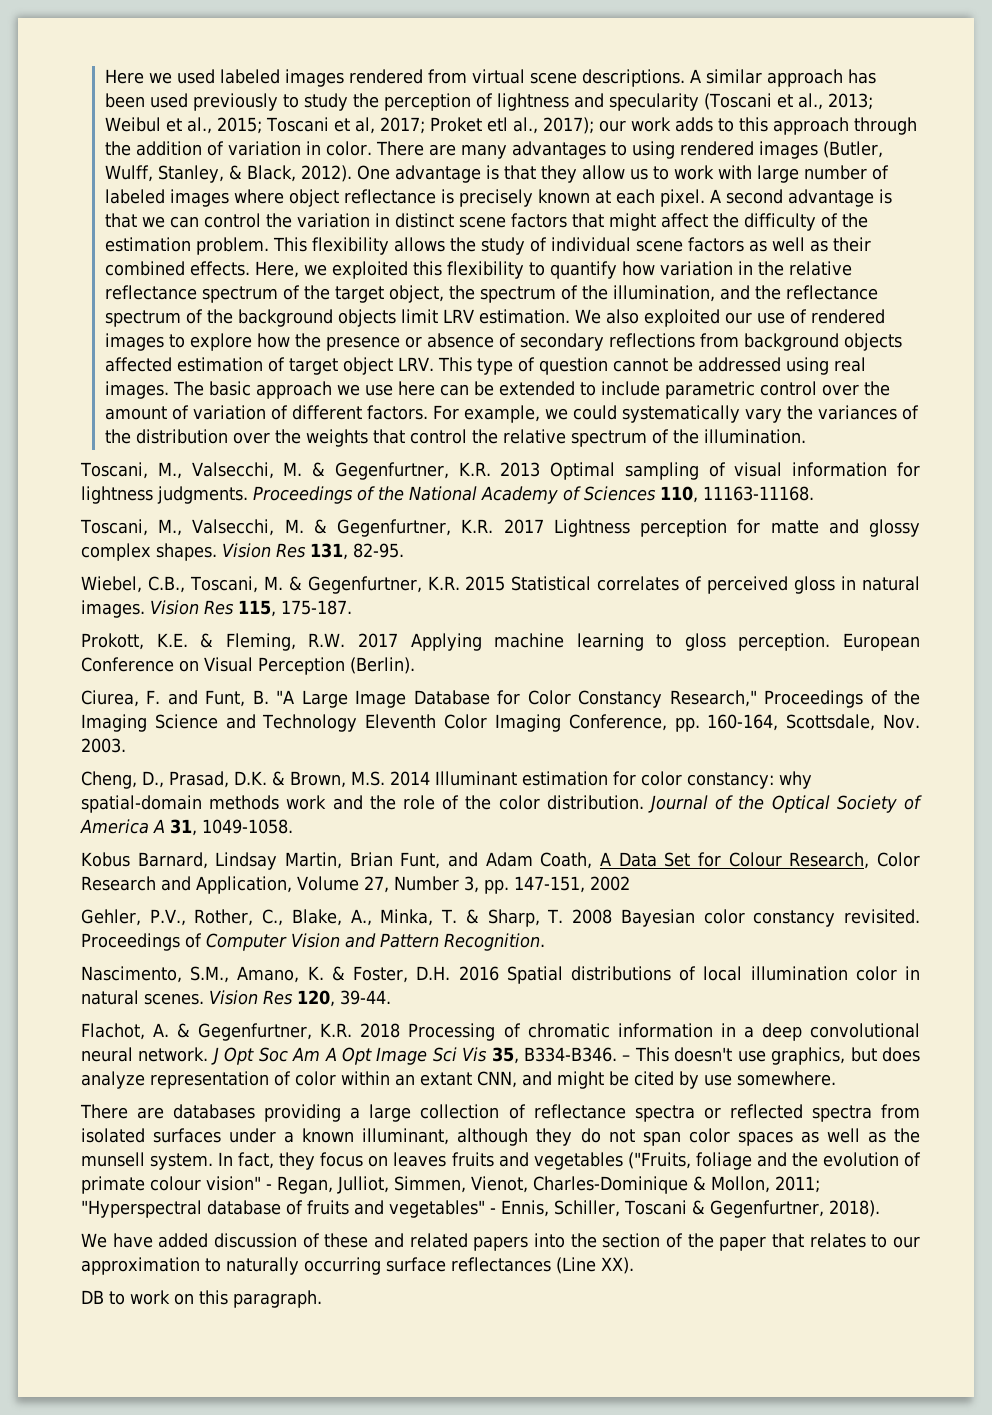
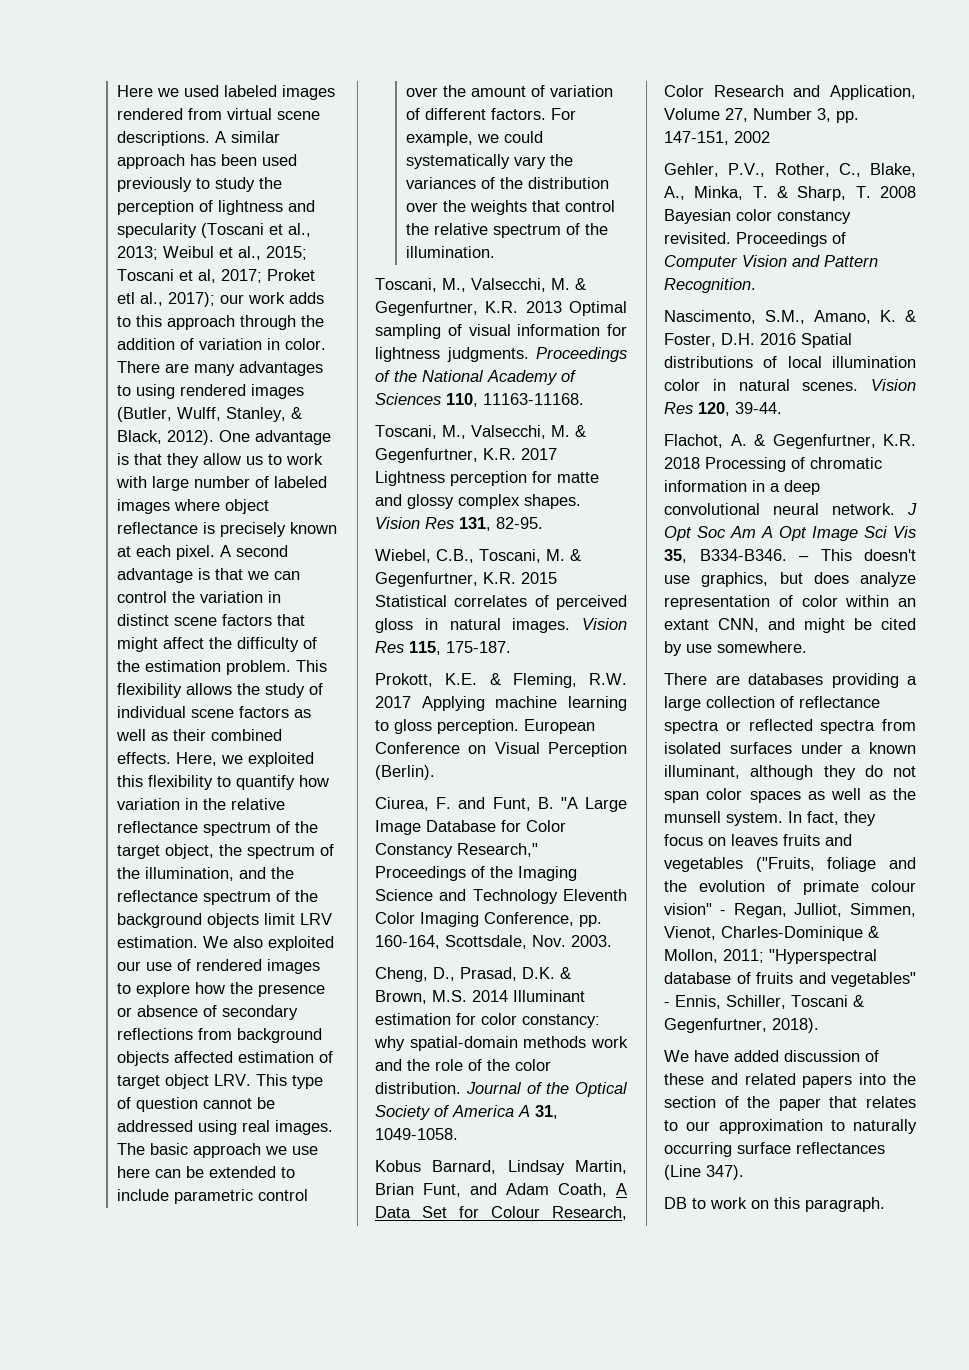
[601,1257,634,1274] XX). -> [706,1165,744,1180] 347).

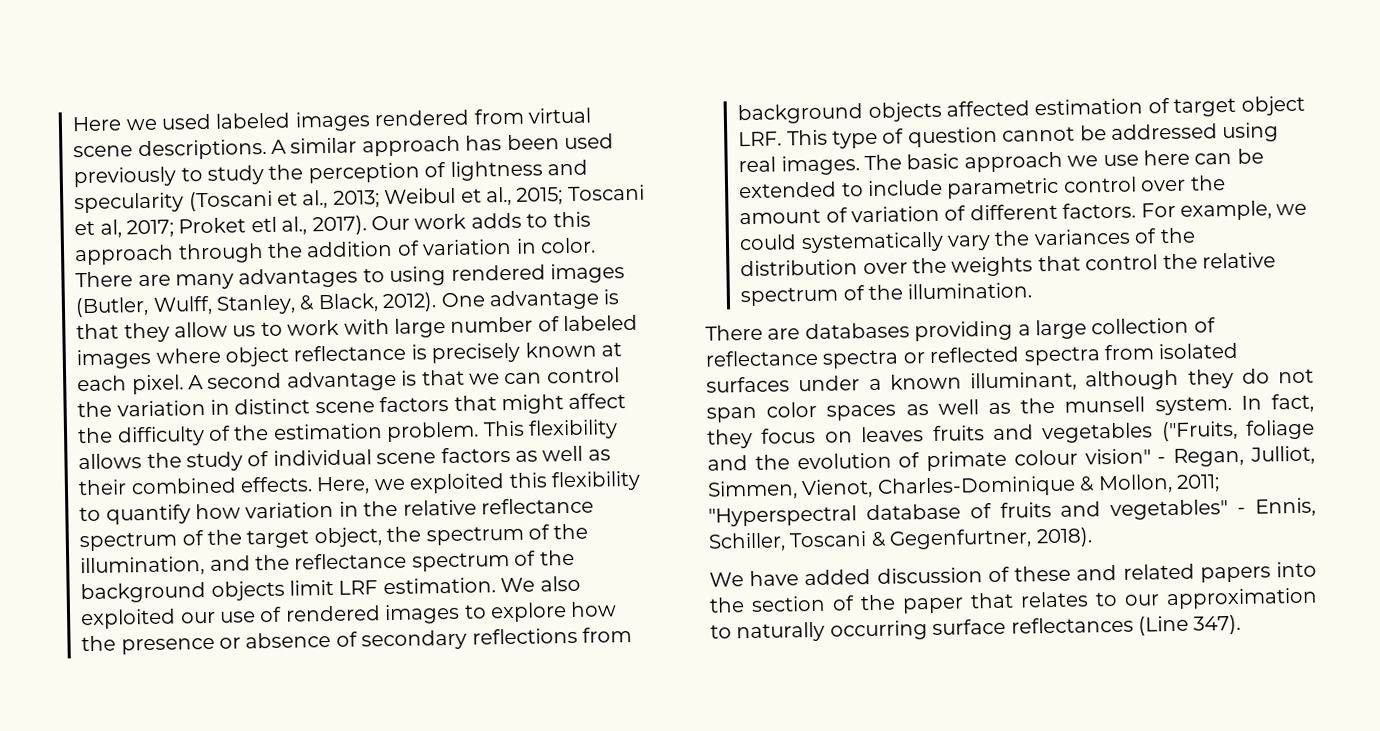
[168,292,245,307] 2017); our -> [311,215,410,236] 2017). Our
[300,913,333,925] LRV -> [338,580,379,595] LRF
[214,1074,252,1086] LRV. -> [738,131,783,147] LRF.
[375,278,586,292] [375,301,627,316] [375,324,627,339] [375,347,627,362] [375,370,577,385] [375,393,584,407] [375,425,586,439] [375,448,557,463] [375,471,599,486] [375,494,581,509] [375,517,543,531] [375,549,581,563] [375,572,557,587] [375,595,627,610] [375,618,627,633] [375,641,511,655] [375,673,627,688] [375,696,627,711] [375,719,595,734] [375,742,627,757] [375,765,435,780] [375,797,627,812] [375,820,566,835] [375,843,538,858] [375,866,577,881] [375,889,627,904] [375,912,602,927] [375,935,612,949] [375,967,571,982] [375,990,585,1004] [375,1013,600,1028] [374,1036,628,1051] [375,1059,551,1071] [375,1082,628,1097] [375,1105,558,1120] [375,1128,458,1140] [375,1160,627,1175] [375,1183,627,1197] [375,1206,627,1220] [664,85,916,100] [664,108,859,123] [664,131,770,145] [664,163,916,177] [664,186,916,201] [664,209,851,224] [664,232,846,247] [664,255,878,270] [664,278,756,293] [664,310,916,324] [664,333,852,348] [664,356,916,368] [664,379,916,391] [664,402,782,416] [664,434,916,449] [664,457,882,472] [664,480,820,495] [664,503,917,515] [664,526,916,541] [664,549,916,563] [664,572,916,587] [664,595,916,610] [664,618,916,633] [664,641,807,656] // Toscani, M., Valsecchi, M. & Gegenfurtner, K.R. 2013 Optimal sampling of visual information for lightness judgments. Proceedings of the National Academy of Sciences 110, 11163-11168. // Toscani, M., Valsecchi, M. & Gegenfurtner, K.R. 2017 Lightness perception for matte and glossy complex shapes. Vision Res 131, 82-95. // Wiebel, C.B., Toscani, M. & Gegenfurtner, K.R. 2015 Statistical correlates of perceived gloss in natural images. Vision Res 115, 175-187. // Prokott, K.E. & Fleming, R.W. 2017 Applying machine learning to gloss perception. European Conference on Visual Perception (Berlin). // Ciurea, F. and Funt, B. "A Large Image Database for Color Constancy Research," Proceedings of the Imaging Science and Technology Eleventh Color Imaging Conference, pp. 160-164, Scottsdale, Nov. 2003. // Cheng, D., Prasad, D.K. & Brown, M.S. 2014 Illuminant estimation for color constancy: why spatial-domain methods work and the role of the color distribution. Journal of the Optical Society of America A 31, 1049-1058. // Kobus Barnard, Lindsay Martin, Brian Funt, and Adam Coath, A Data Set for Colour Research, Color Research and Application, Volume 27, Number 3, pp. 147-151, 2002 // Gehler, P.V., Rother, C., Blake, A., Minka, T. & Sharp, T. 2008 Bayesian color constancy revisited. Proceedings of Computer Vision and Pattern Recognition. // Nascimento, S.M., Amano, K. & Foster, D.H. 2016 Spatial distributions of local illumination color in natural scenes. Vision Res 120, 39-44. // Flachot, A. & Gegenfurtner, K.R. 2018 Processing of chromatic information in a deep convolutional neural network. J Opt Soc Am A Opt Image Sci Vis 35, B334-B346. – This doesn't use graphics, but does analyze representation of color within an extant CNN, and might be cited by use somewhere. -> (1033, 291) none
[664,1197,885,1212] // DB to work on this paragraph. -> (1242, 624) none

